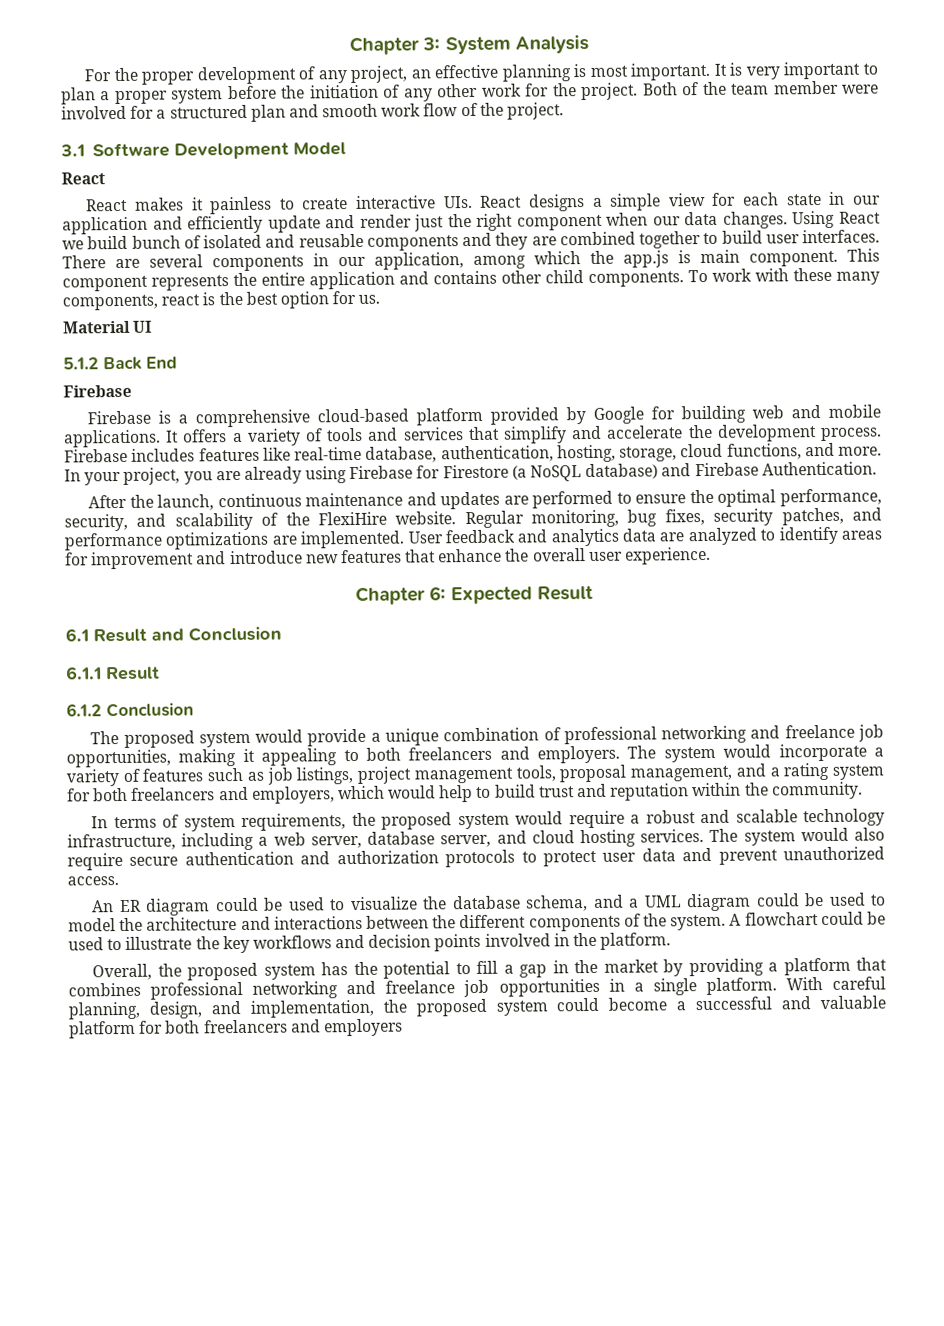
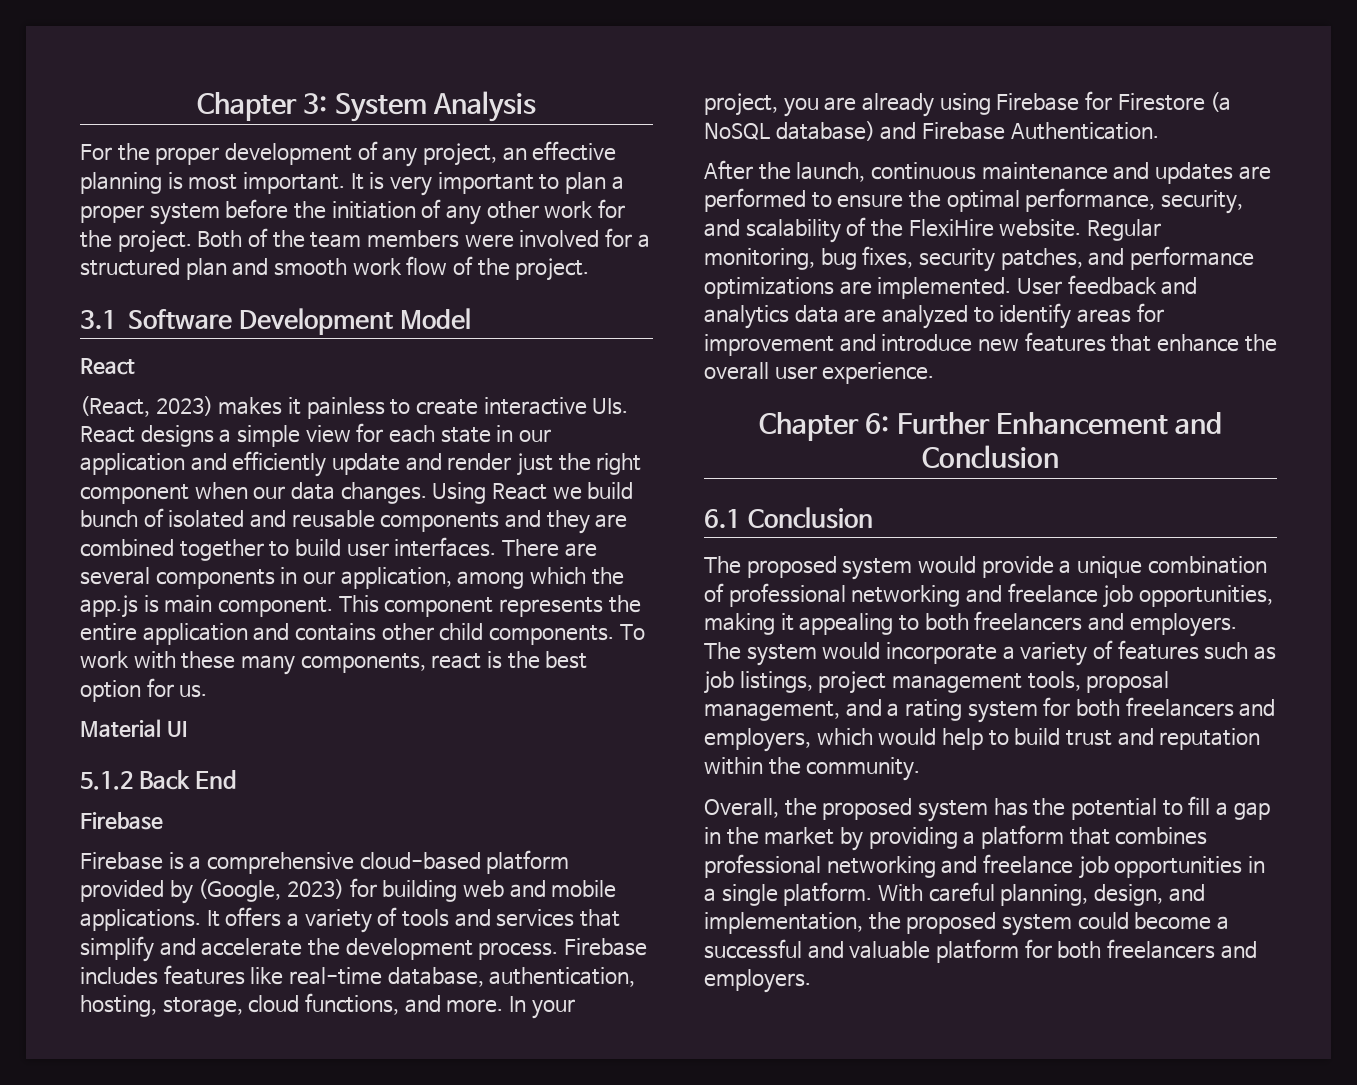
[773,80,839,95] member -> [366,230,459,248] members
[86,198,129,212] React -> [80,396,213,417] (React, 2023)
[593,406,645,424] Google -> [198,879,344,902] (Google, 2023)
[450,585,593,605] [65,628,147,643] Expected Result // 6.1 Result -> [896,412,1168,435] Further Enhancement
[66,666,160,681] [66,703,102,717] 6.1.1 Result // 6.1.2 -> [704,509,741,529] 6.1
[91,808,885,832] [67,827,885,851] [67,846,885,871] [67,876,119,886] [92,892,887,916] [68,911,887,932] [68,932,672,954] // In terms of system requirements, the proposed system would require a robust and scalable technology infrastructure, including a web server, database server, and cloud hosting services. The system would also require secure authentication and authorization protocols to protect user data and prevent unauthorized access. // An ER diagram could be used to visualize the database schema, and a UML diagram could be used to model the architecture and interactions between the different components of the system. A flowchart could be used to illustrate the key workflows and decision points involved in the platform. -> (921, 769) none
[323,1018,403,1037] employers -> [704,969,811,993] employers.

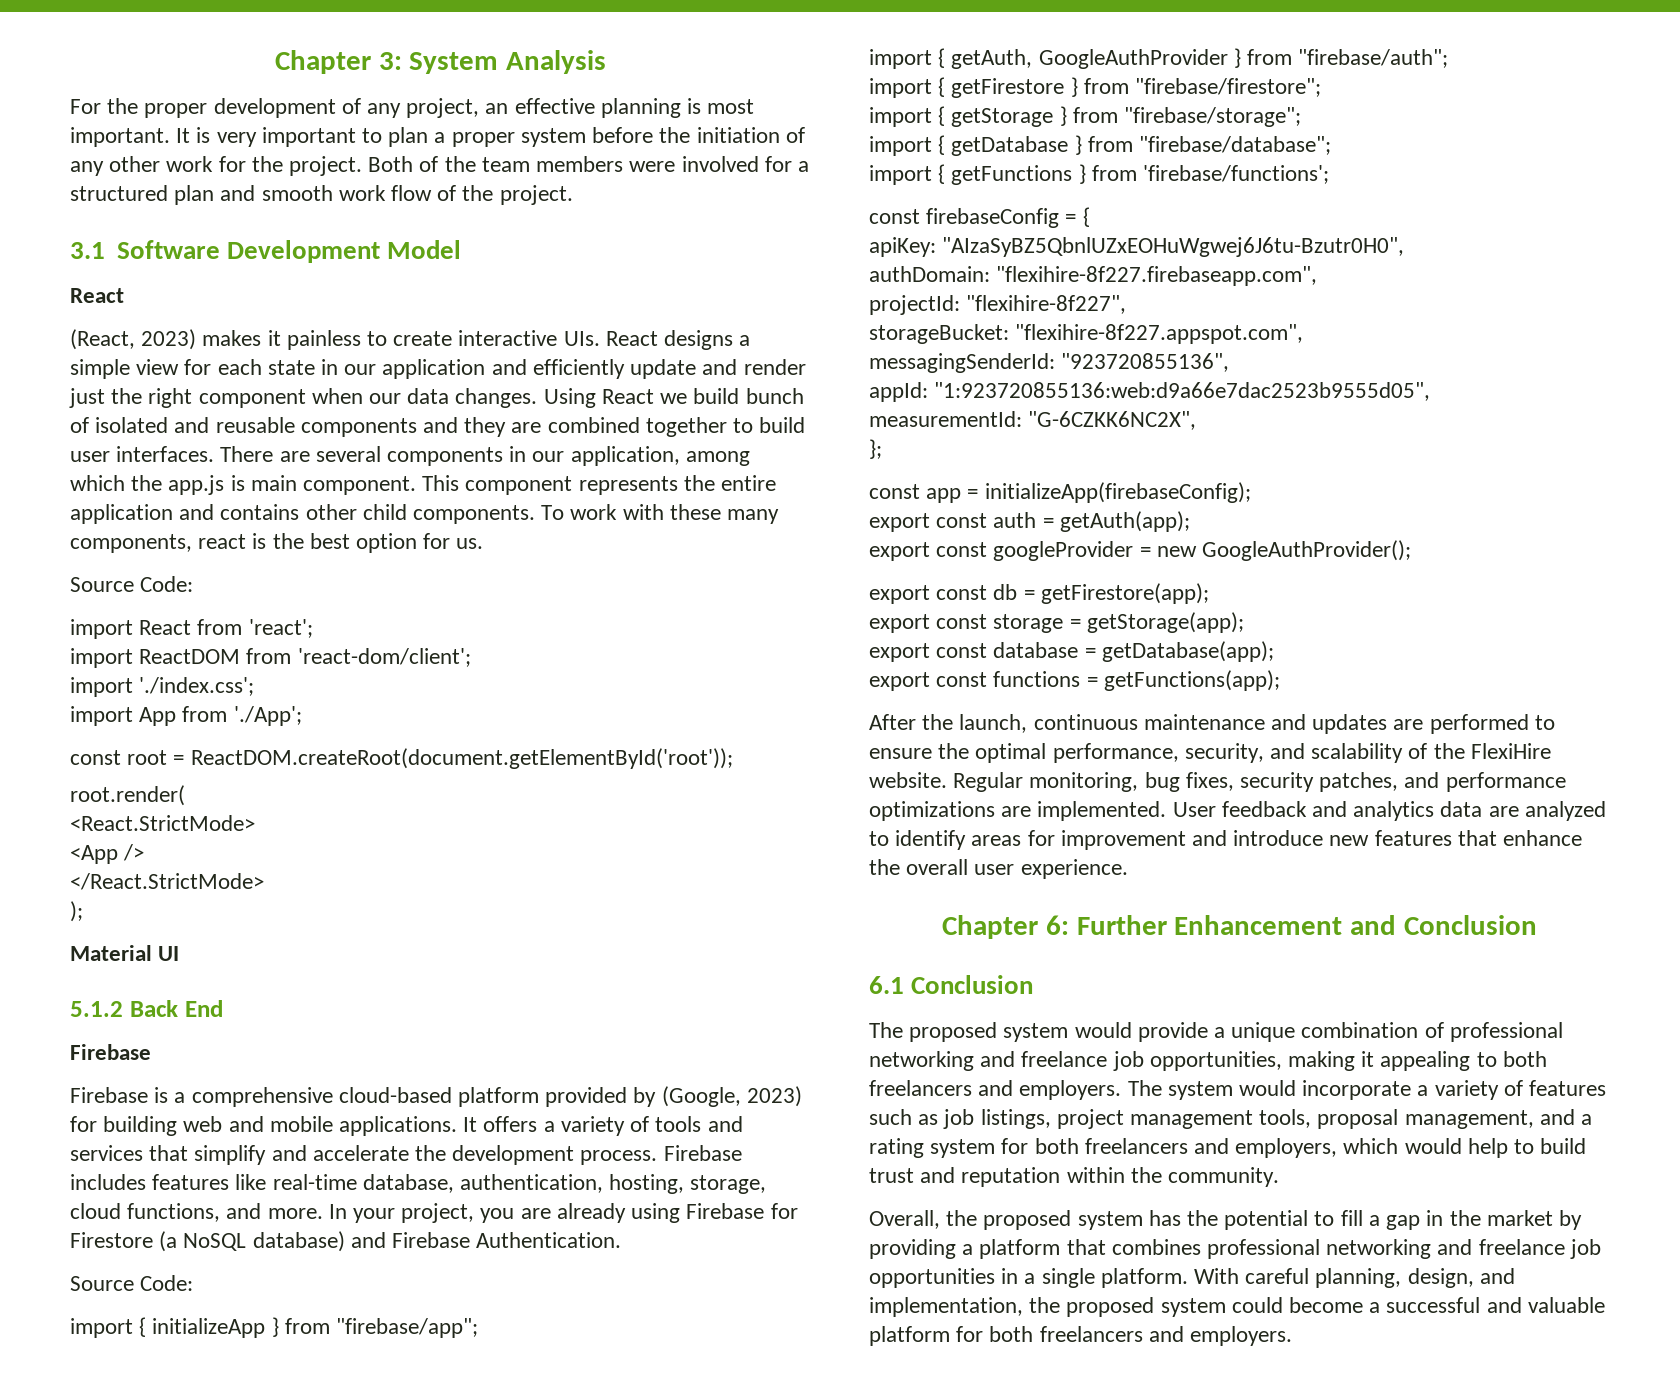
(208, 691) none -> [70,576,194,592] [70,619,313,639] [70,648,471,668] [70,677,255,697] [70,706,302,726] [70,748,733,769] [70,785,185,806] [70,815,255,831] [70,844,145,864] [70,873,264,890] [70,901,83,922] // Source Code: // import React from 'react'; // import ReactDOM from 'react-dom/client'; // import './index.css'; // import App from './App'; // const root = ReactDOM.createRoot(document.getElementById('root')); // root.render( // <React.StrictMode> // <App /> // </React.StrictMode> // );
(1159, 131) none -> [70,1275,194,1291] [70,1317,479,1338] [869,48,1449,69] [869,77,1322,98] [869,106,1302,127] [869,135,1332,156] [869,164,1330,185] [869,207,1090,228] [869,237,1405,257] [869,266,1318,286] [869,295,1127,315] [869,324,1304,344] [869,353,1230,373] [869,382,1431,402] [869,411,1197,430] [869,439,882,459] [869,482,1251,503] [869,511,1190,532] [869,540,1412,561] [869,583,1209,604] [869,612,1244,633] [869,641,1274,662] [869,670,1280,691] // Source Code: // import { initializeApp } from "firebase/app"; // import { getAuth, GoogleAuthProvider } from "firebase/auth"; // import { getFirestore } from "firebase/firestore"; // import { getStorage } from "firebase/storage"; // import { getDatabase } from "firebase/database"; // import { getFunctions } from 'firebase/functions'; // const firebaseConfig = { // apiKey: "AIzaSyBZ5QbnlUZxEOHuWgwej6J6tu-Bzutr0H0", // authDomain: "flexihire-8f227.firebaseapp.com", // projectId: "flexihire-8f227", // storageBucket: "flexihire-8f227.appspot.com", // messagingSenderId: "923720855136", // appId: "1:923720855136:web:d9a66e7dac2523b9555d05", // measurementId: "G-6CZKK6NC2X", // }; // const app = initializeApp(firebaseConfig); // export const auth = getAuth(app); // export const googleProvider = new GoogleAuthProvider(); // export const db = getFirestore(app); // export const storage = getStorage(app); // export const database = getDatabase(app); // export const functions = getFunctions(app);

